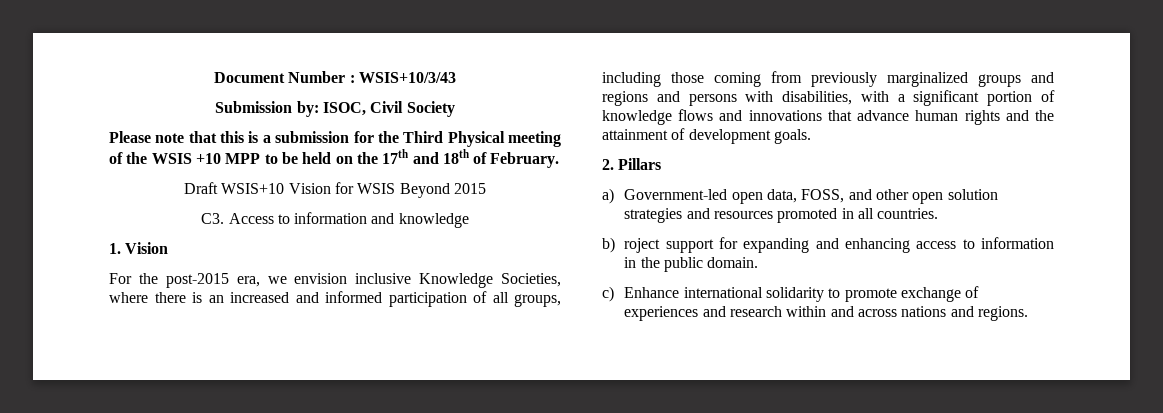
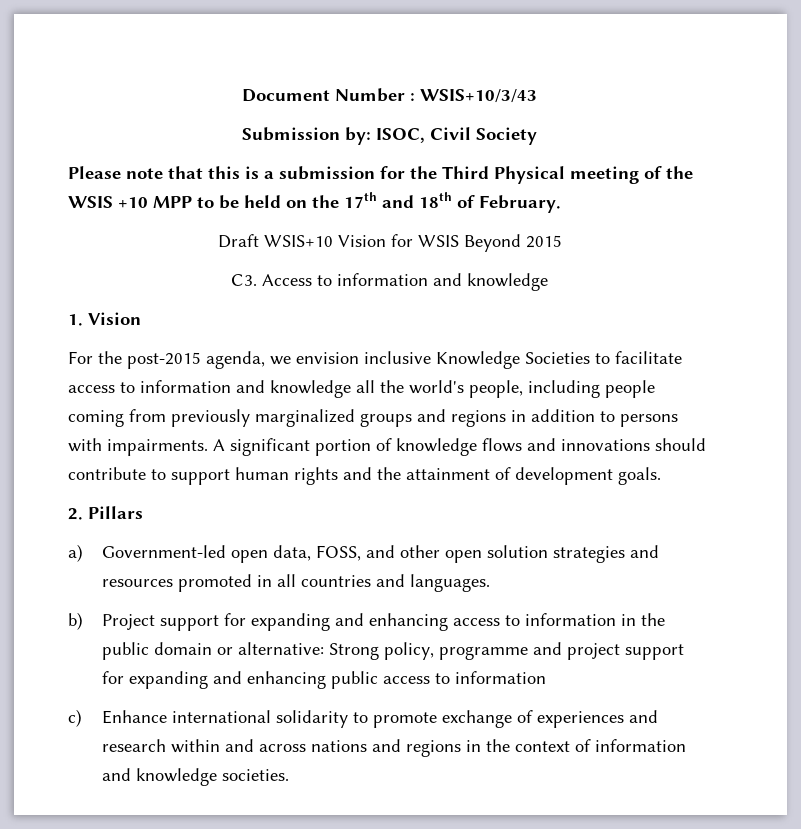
[236,276,260,287] era, -> [206,351,265,369] agenda,
[501,273,561,287] [109,291,561,307] [602,72,704,87] Societies, where there is an increased and informed participation of all groups, including those -> [525,351,682,364] [68,380,655,398] Societies to facilitate access to information and knowledge all the world's people, including people
[656,91,905,106] and persons with disabilities, with a -> [511,409,678,427] [68,438,225,456] in addition to persons with impairments. A
[827,110,910,121] that advance -> [655,438,706,451] [68,467,230,485] should contribute to support
[877,208,939,219] countries. -> [301,574,491,592] countries and languages.
[624,238,661,253] roject -> [102,614,156,630] Project
[707,257,759,268] domain. -> [154,642,685,660] [102,671,547,689] domain or alternative: Strong policy, programme and project support for expanding and enhancing public access to information
[978,306,1029,321] regions. -> [406,739,687,757] [102,768,290,786] regions in the context of information and knowledge societies.

